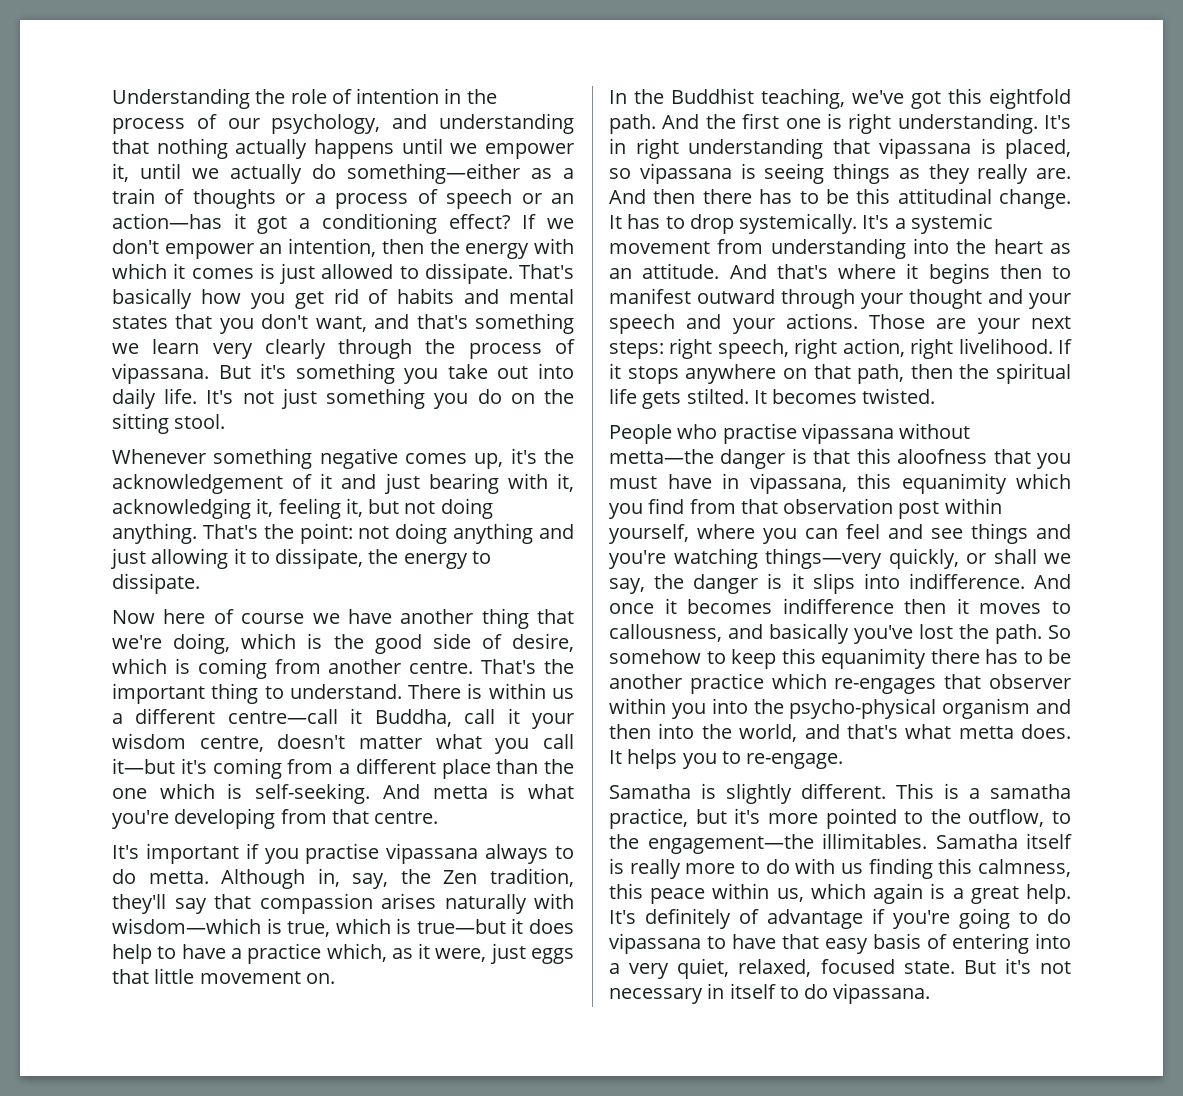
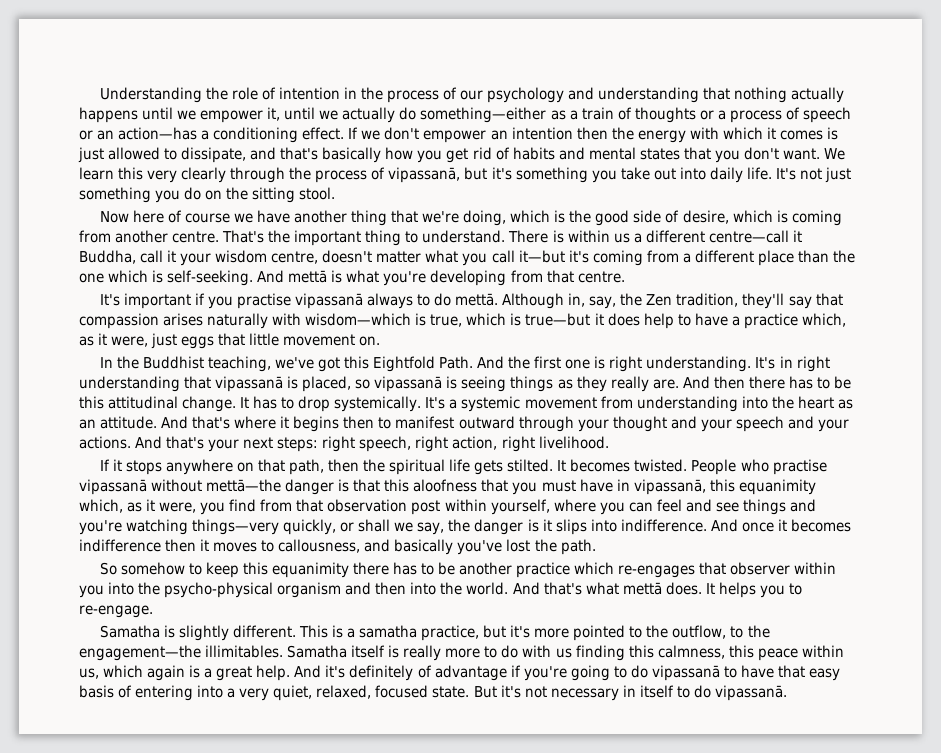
[271,114,381,134] psychology, -> [487,87,565,103] psychology
[233,213,288,234] it got -> (198, 133) none
[448,214,511,229] effect? -> [302,127,345,140] effect.
[288,238,377,257] intention, -> [511,127,573,140] intention
[424,263,574,284] dissipate. That's -> [181,147,319,163] dissipate, and that's
[315,313,574,334] [112,339,200,354] want, and that's something we learn -> [782,148,845,160] [79,167,144,180] want. We learn this
[112,363,251,384] vipassana. But -> [388,167,488,183] vipassanā, but
[112,448,574,469] [112,473,575,494] [112,498,493,519] [112,523,574,544] [110,548,491,569] [112,573,200,594] // Whenever something negative comes up, it's the acknowledgement of it and just bearing with it, acknowledging it, feeling it, but not doing anything. That's the point: not doing anything and just allowing it to dissipate, the energy to dissipate. -> (336, 193) none
[432,786,488,799] metta -> [288,270,328,283] mettā
[386,843,479,864] vipassana -> [294,293,363,309] vipassanā
[148,871,209,884] metta. -> [455,293,499,306] mettā.
[989,88,1071,109] [609,114,656,134] eightfold path. -> [372,356,474,372] Eightfold Path.
[879,138,971,159] vipassana -> [215,376,284,392] vipassanā
[639,163,732,184] vipassana -> [374,376,443,392] vipassanā
[869,314,967,329] Those are -> [135,436,205,449] And that's
(1053, 346) none -> (609, 442) //
(936, 396) // -> (688, 465) none
[801,423,971,444] [609,449,714,464] vipassana without metta—the -> [79,479,282,495] vipassanā without mettā—the
[749,473,1071,494] vipassana, this equanimity which -> [633,479,816,495] [79,499,197,513] vipassanā, this equanimity which, as it were,
(1042, 634) none -> (596, 547) //
[739,724,840,742] world, and -> [466,582,540,595] world. And
[958,726,1014,739] metta -> [622,582,662,595] mettā
[609,910,636,924] It's -> [294,665,346,678] And it's
[609,933,701,954] vipassana -> [651,665,720,681] vipassanā
[833,983,931,1004] vipassana. -> [714,685,787,701] vipassanā.

